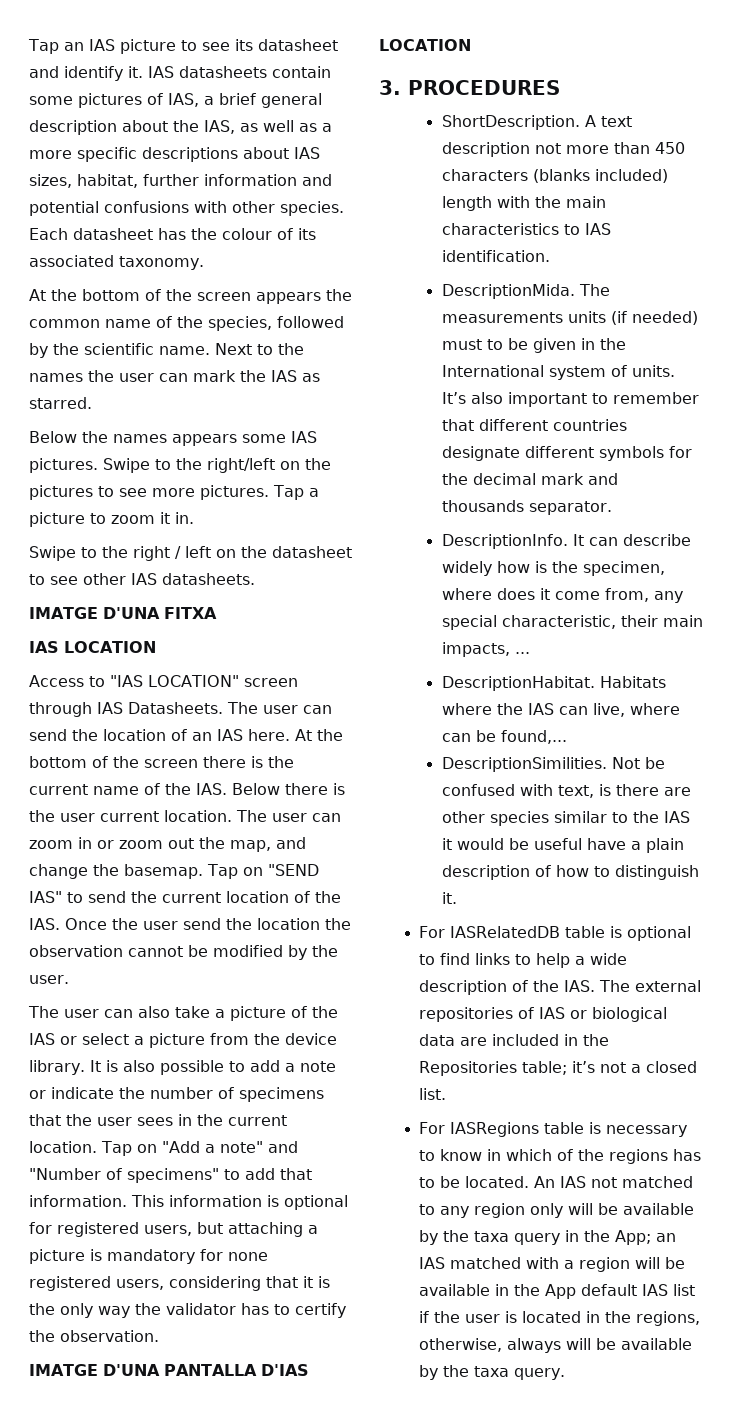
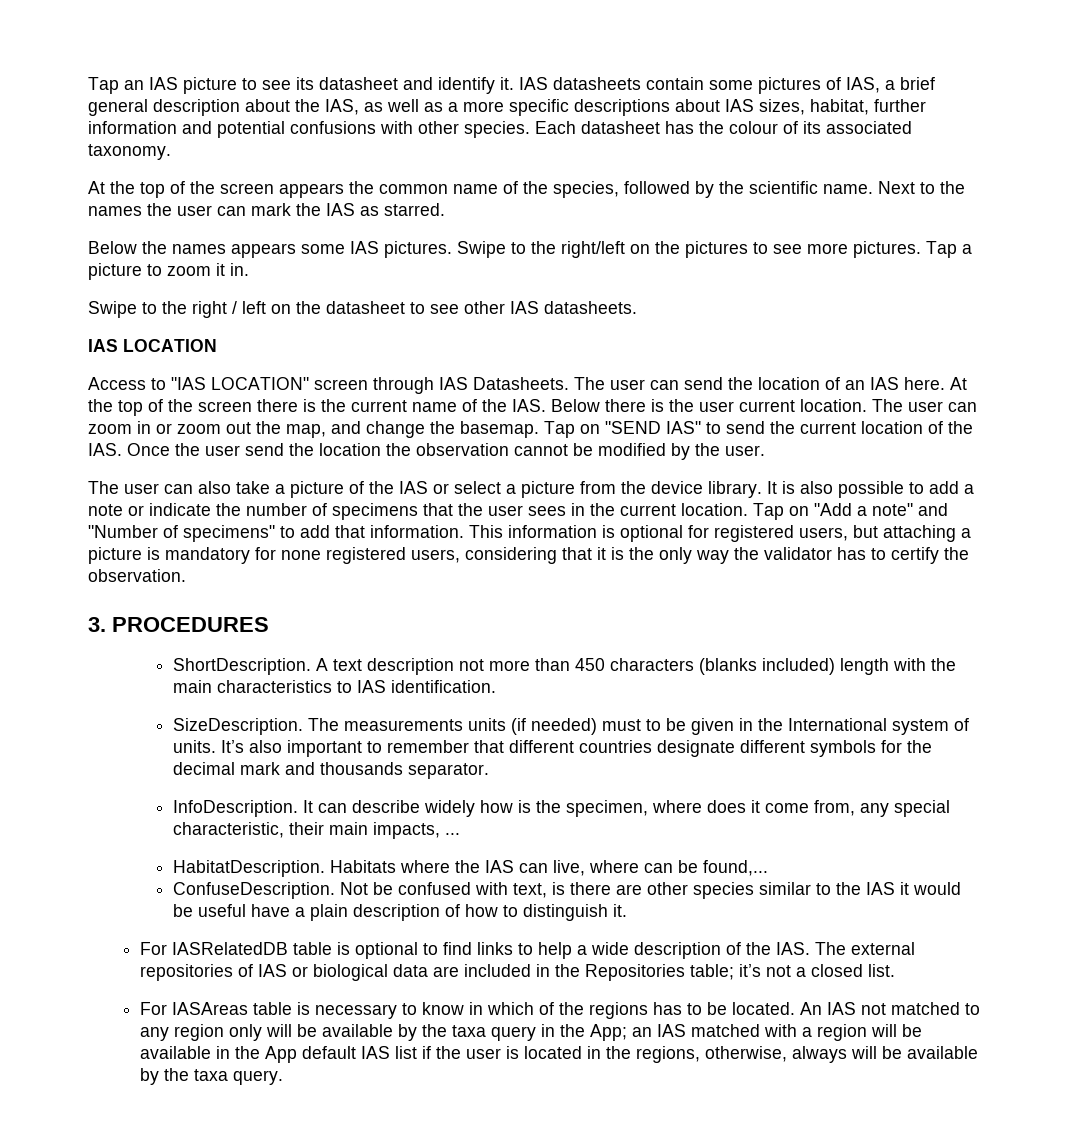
[82,289,140,301] bottom -> [140,182,165,198] top
[29,607,217,619] // IMATGE D'UNA FITXA -> (637, 307) none
[29,756,87,768] bottom -> [118,400,143,416] top
[29,1364,309,1376] [379,39,471,51] // IMATGE D'UNA PANTALLA D'IAS LOCATION -> (186, 575) none
[441,284,575,299] DescriptionMida. -> [172,718,303,735] SizeDescription.
[441,534,568,549] DescriptionInfo. -> [172,800,298,817] InfoDescription.
[441,676,595,691] DescriptionHabitat. -> [172,860,325,877] HabitatDescription.
[441,757,607,772] DescriptionSimilities. -> [172,882,335,899] ConfuseDescription.
[450,1122,540,1137] IASRegions -> [172,1002,249,1015] IASAreas

